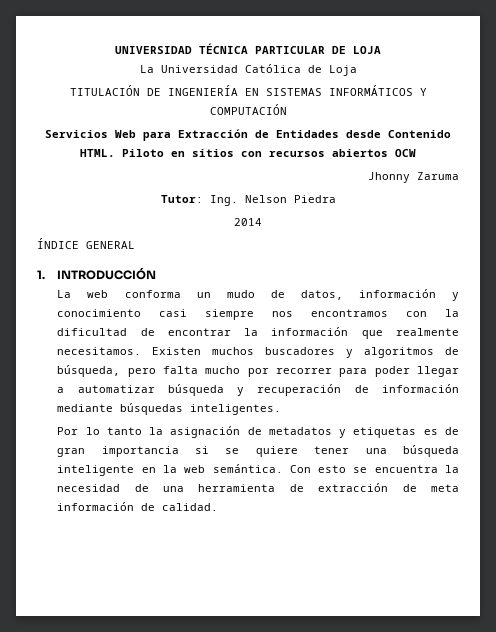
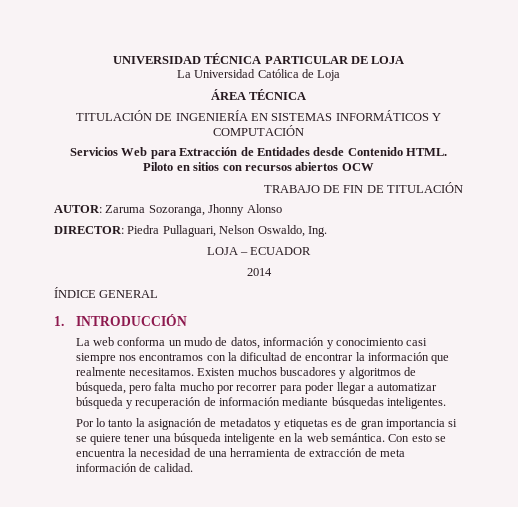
(357, 70) none -> [210,89,307,100] // ÁREA TÉCNICA
[368,172,459,183] [160,195,336,206] Jhonny Zaruma // Tutor: Ing. Nelson Piedra -> [263,182,463,193] [54,204,282,216] [54,225,327,237] [206,247,312,255] TRABAJO DE FIN DE TITULACIÓN // AUTOR: Zaruma Sozoranga, Jhonny Alonso // DIRECTOR: Piedra Pullaguari, Nelson Oswaldo, Ing. // LOJA – ECUADOR

